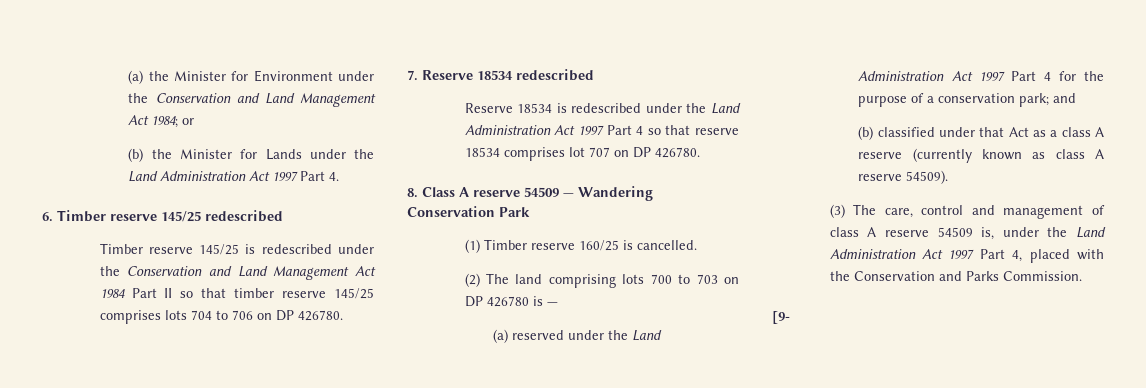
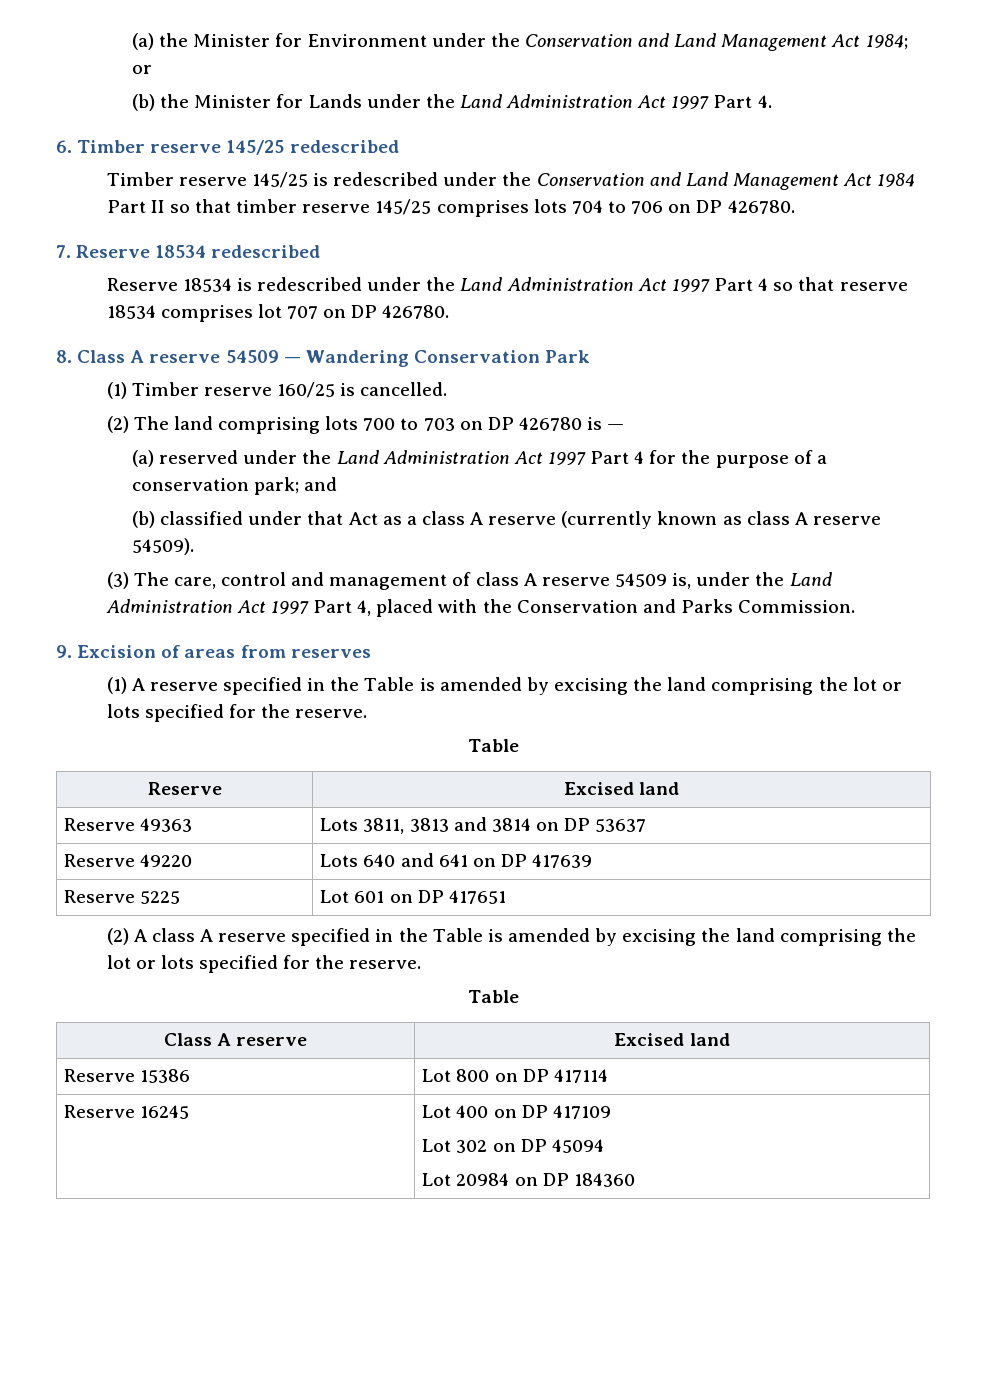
[772,311,790,324] [9- -> [56,645,371,658] [106,677,902,695] [106,704,368,722] [468,739,520,752] [147,782,222,795] [563,782,680,795] [64,818,193,832] [320,817,647,834] [64,854,193,867] [320,853,593,868] [64,890,181,904] [320,890,506,904] [106,928,916,946] [106,955,422,973] [468,990,520,1003] [163,1033,308,1046] [614,1033,730,1046] [64,1069,191,1083] [422,1069,608,1083] [64,1105,190,1119] [422,1105,611,1119] [422,1139,604,1153] [422,1173,635,1187] 9. Excision of areas from reserves // (1) A reserve specified in the Table is amended by excising the land comprising the lot or lots specified for the reserve. // Table // Reserve | Excised land // Reserve 49363 | Lots 3811, 3813 and 3814 on DP 53637 // Reserve 49220 | Lots 640 and 641 on DP 417639 // Reserve 5225 | Lot 601 on DP 417651 // (2) A class A reserve specified in the Table is amended by excising the land comprising the lot or lots specified for the reserve. // Table // Class A reserve | Excised land // Reserve 15386 | Lot 800 on DP 417114 // Reserve 16245 | Lot 400 on DP 417109 // Lot 302 on DP 45094 // Lot 20984 on DP 184360

